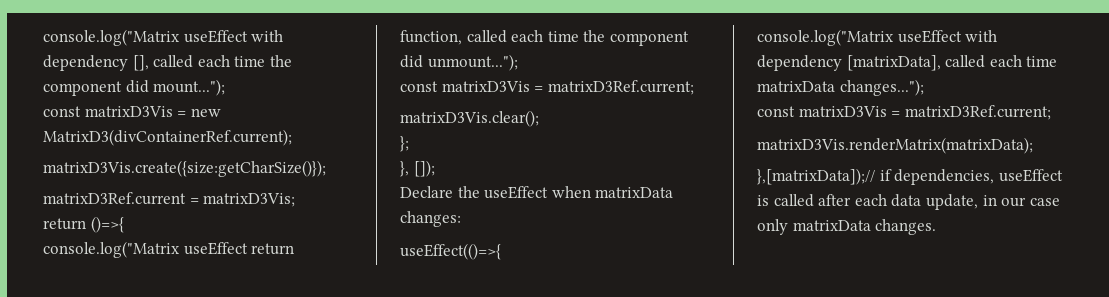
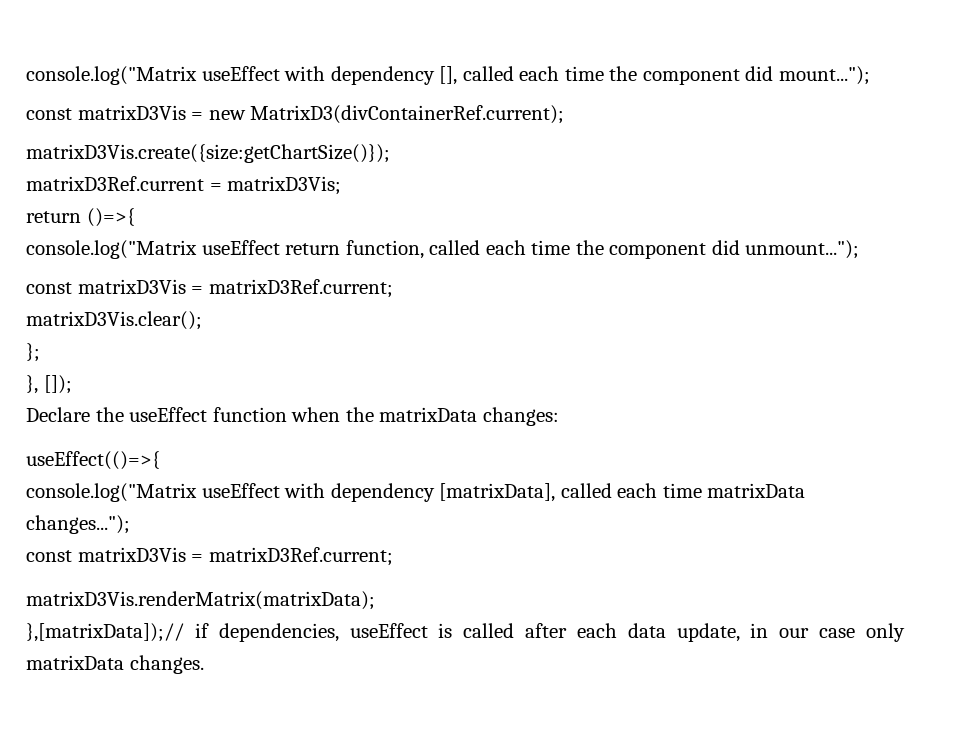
[43,160,326,177] matrixD3Vis.create({size:getCharSize()}); -> [26,144,390,163] matrixD3Vis.create({size:getChartSize()});
[551,186,591,198] when -> [212,407,374,422] function when the

